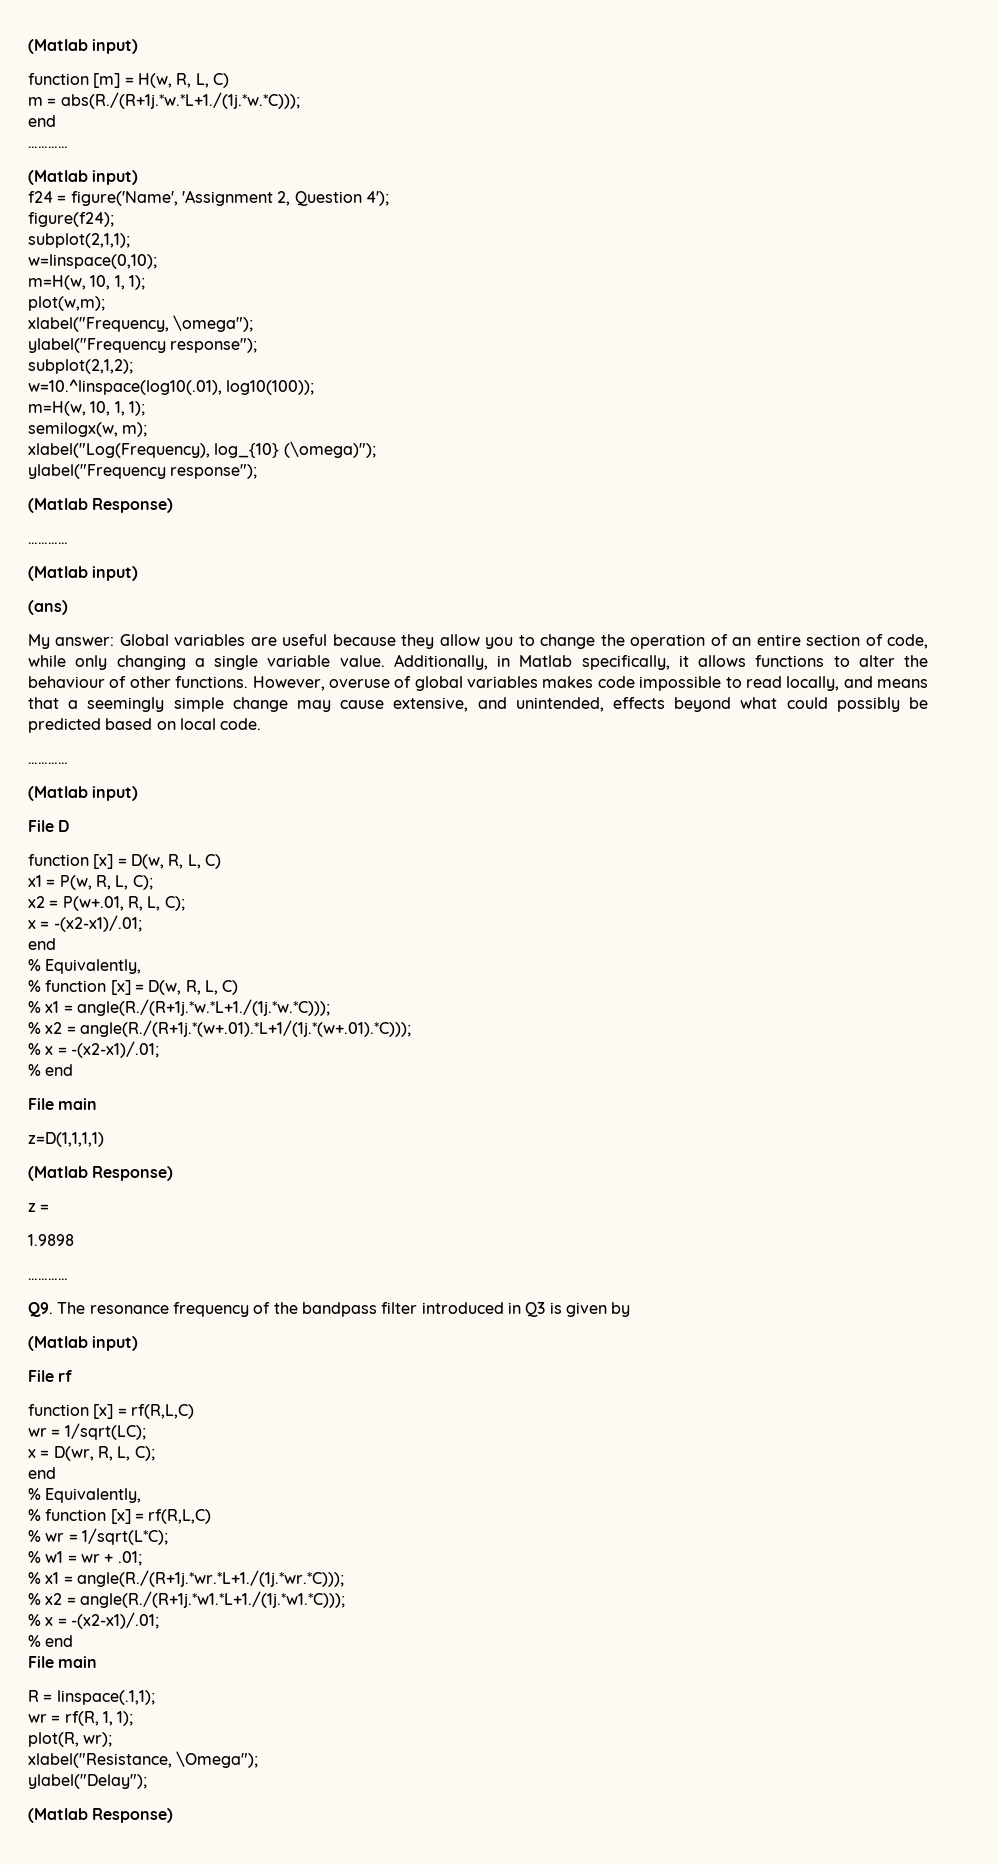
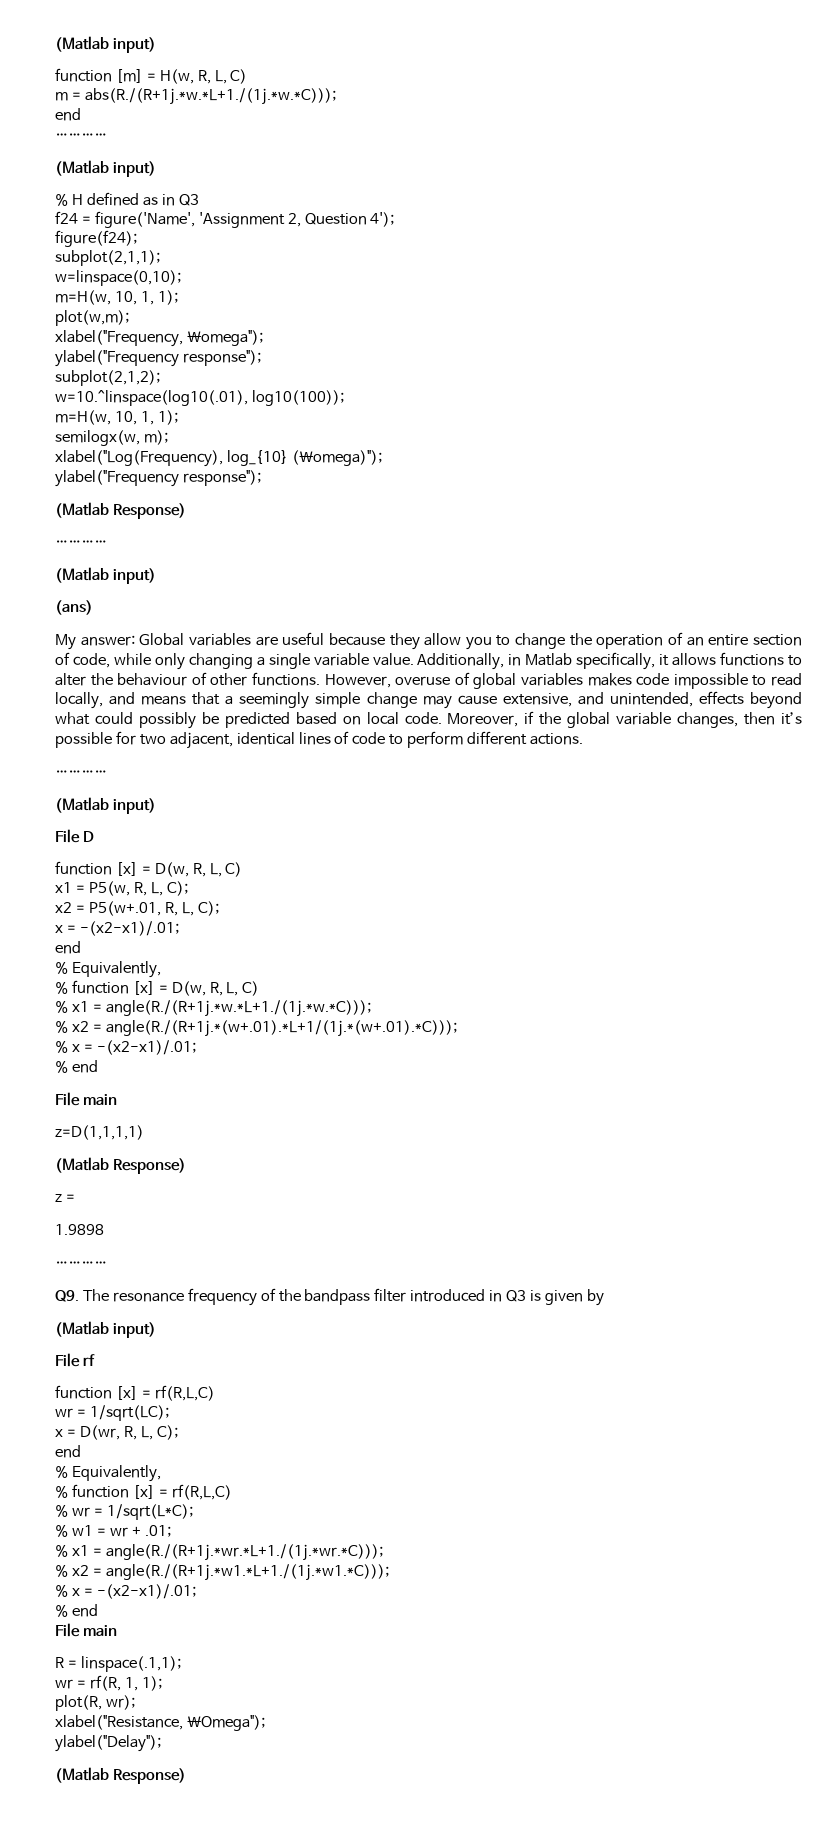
(139, 177) none -> [55,192,199,206] // % H defined as in Q3
(262, 724) none -> [447,711,802,728] [55,731,584,749] Moreover, if the global variable changes, then it’s possible for two adjacent, identical lines of code to perform different actions.
[59,875,92,890] P(w, -> [88,881,130,896] P5(w,
[62,896,124,911] P(w+.01, -> [88,901,161,916] P5(w+.01,

